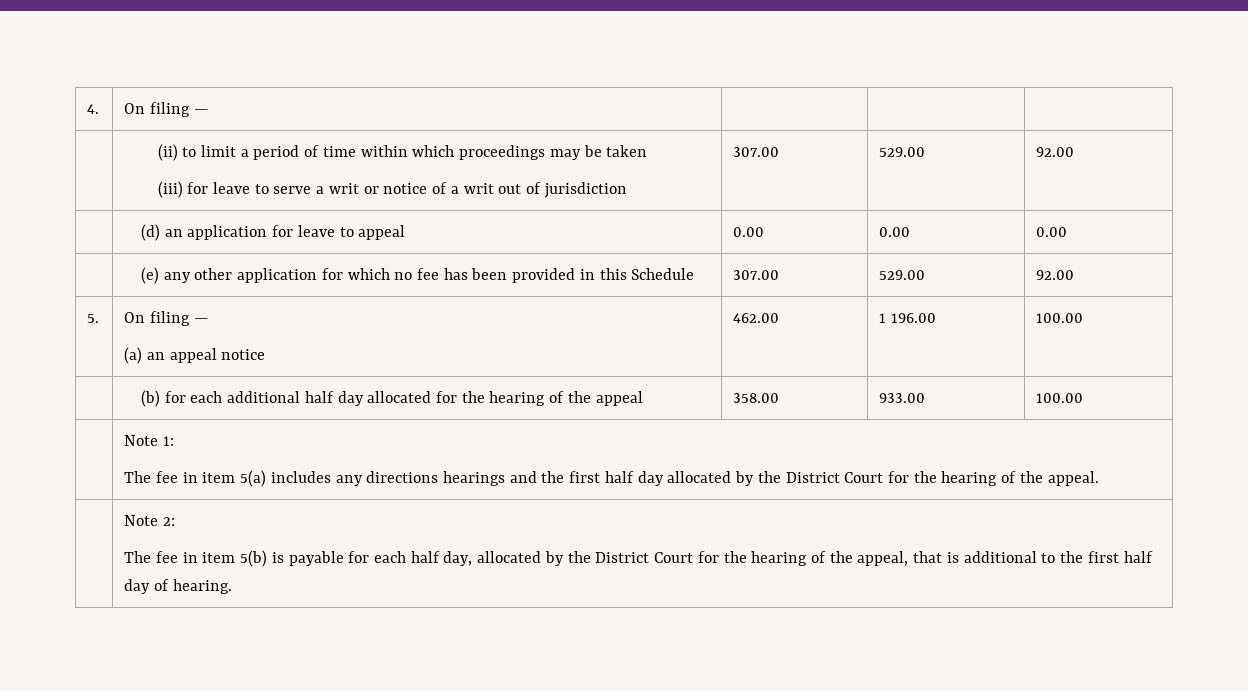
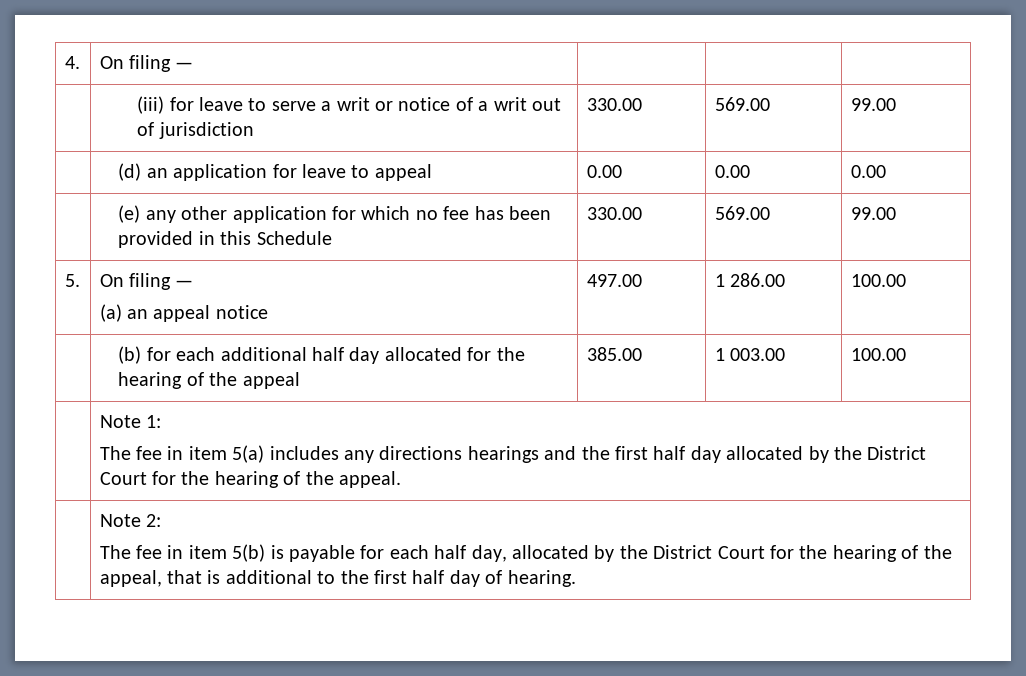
[157,144,648,161] (ii) to limit a period of time within which proceedings may be taken // -> (194, 65) none
[733,147,780,157] [879,147,926,157] [1036,147,1075,157] 307.00 | 529.00 | 92.00 -> [586,98,642,111] [714,97,770,111] [850,98,896,111] 330.00 | 569.00 | 99.00
[733,270,780,280] [879,270,926,280] [1036,270,1075,280] 307.00 | 529.00 | 92.00 -> [586,207,642,220] [714,206,770,220] [850,207,896,220] 330.00 | 569.00 | 99.00
[733,313,780,323] [879,313,936,323] 462.00 | 1 196.00 -> [586,274,642,287] [714,273,786,287] 497.00 | 1 286.00
[733,393,780,403] [879,393,926,403] 358.00 | 933.00 -> [586,347,642,361] [714,348,786,361] 385.00 | 1 003.00

